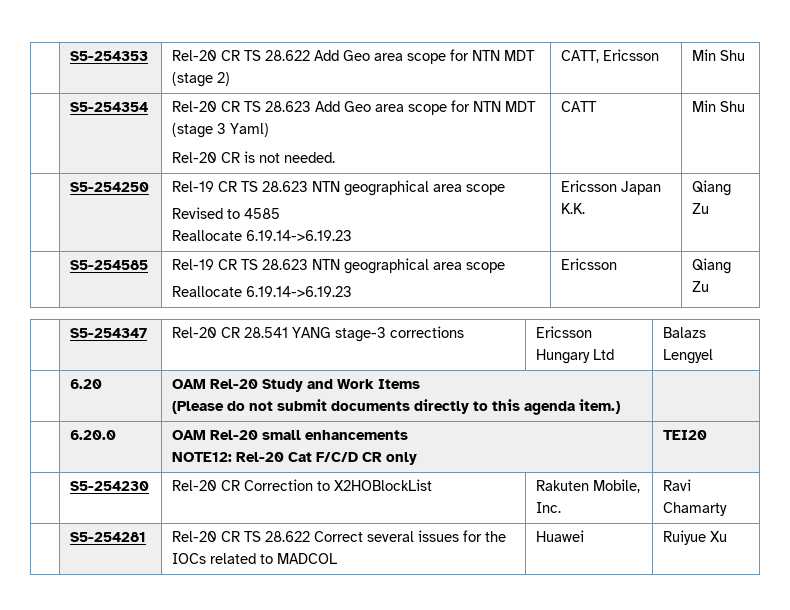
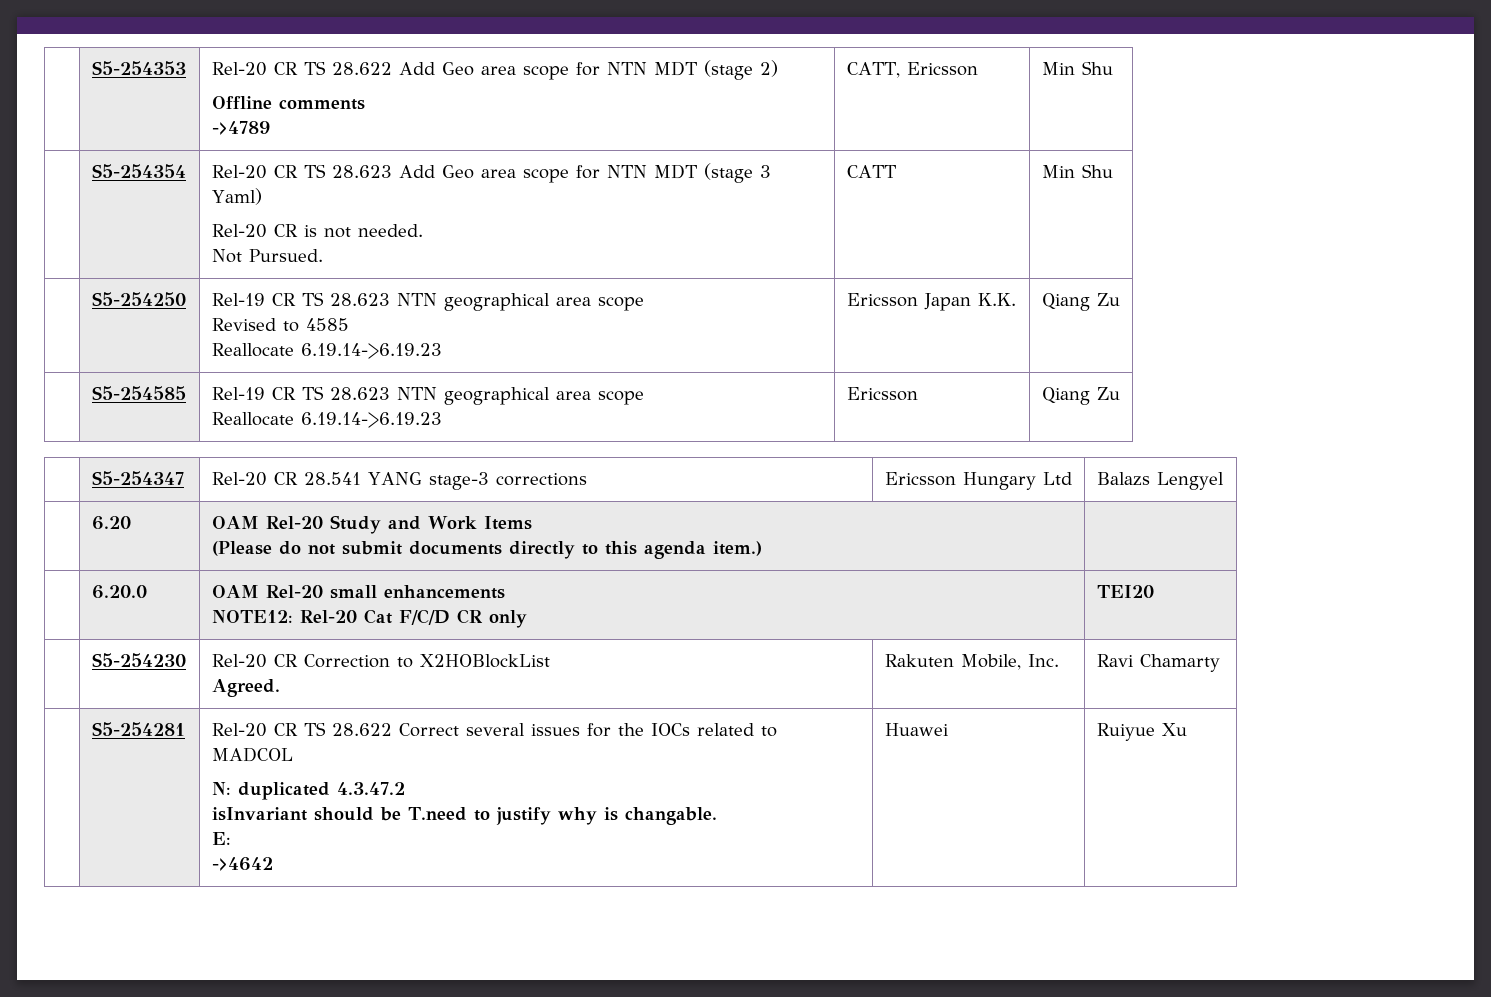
(230, 79) none -> [211,96,365,110] [211,121,270,135] // Offline comments // ->4789
(335, 157) none -> [211,249,323,263] // Not Pursued.
(432, 485) none -> [211,679,280,697] // Agreed.
(337, 558) none -> [211,782,405,800] [211,807,717,825] [211,832,231,845] [211,857,273,871] // N: duplicated 4.3.47.2 // isInvariant should be T.need to justify why is changable. // E: // ->4642

